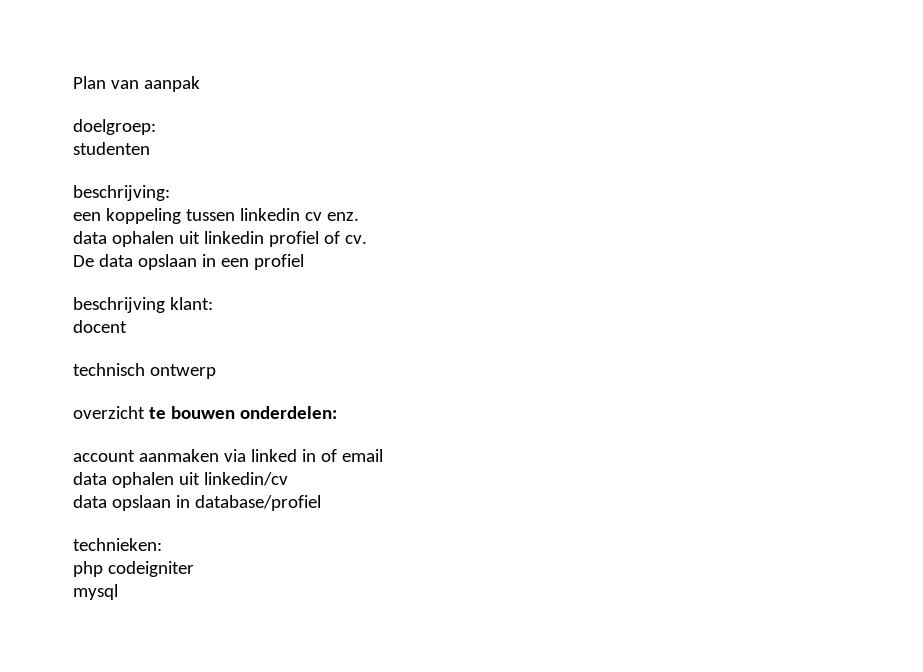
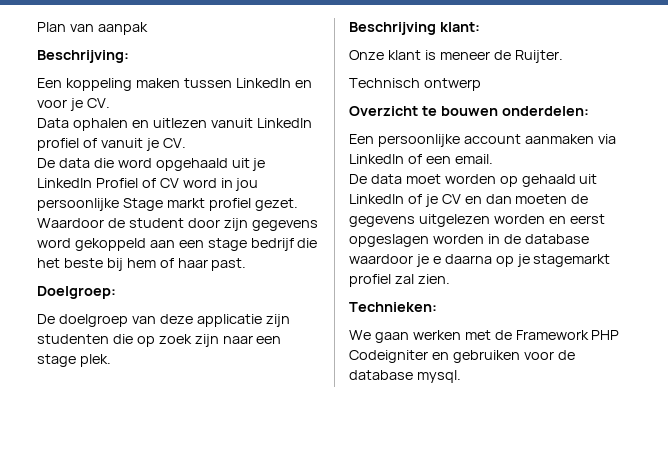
[73,119,156,135] [73,142,150,155] [73,185,170,201] [73,208,359,224] [73,231,367,247] [73,254,304,270] [73,297,213,313] [73,320,127,333] [73,363,145,376] doelgroep: // studenten // beschrijving: // een koppeling tussen linkedin cv enz. // data ophalen uit linkedin profiel of cv. // De data opslaan in een profiel // beschrijving klant: // docent // technisch -> [37,50,129,63] [37,78,312,91] [37,98,110,111] [37,118,312,131] [37,138,186,151] [37,158,266,171] [37,178,259,191] [37,198,298,211] [37,218,318,231] [37,238,318,251] [37,258,247,271] [37,286,116,299] [37,314,290,327] [37,334,282,347] [37,354,111,367] [349,22,480,35] [349,50,563,63] [349,78,420,88] Beschrijving: // Een koppeling maken tussen LinkedIn en voor je CV. // Data ophalen en uitlezen vanuit LinkedIn profiel of vanuit je CV. // De data die word opgehaald uit je LinkedIn Profiel of CV word in jou persoonlijke Stage markt profiel gezet. Waardoor de student door zijn gegevens word gekoppeld aan een stage bedrijf die het beste bij hem of haar past. // Doelgroep: // De doelgroep van deze applicatie zijn studenten die op zoek zijn naar een stage plek. // Beschrijving klant: // Onze klant is meneer de Ruijter. // Technisch
[73,406,145,419] overzicht -> [349,106,418,116] Overzicht
(337, 412) none -> [349,134,460,147] Een persoonlijke
[250,449,383,462] [73,472,288,488] [73,495,321,511] [73,538,162,551] [73,561,194,577] [73,584,118,600] linked in of email // data ophalen uit linkedin/cv // data opslaan in database/profiel // technieken: // php codeigniter // mysql -> [349,154,493,164] [349,174,598,187] [349,194,589,207] [349,214,605,227] [349,234,589,247] [349,254,611,267] [349,274,450,287] [349,302,437,312] [349,330,620,343] [349,350,575,363] [349,370,461,383] LinkedIn of een email. // De data moet worden op gehaald uit LinkedIn of je CV en dan moeten de gegevens uitgelezen worden en eerst opgeslagen worden in de database waardoor je e daarna op je stagemarkt profiel zal zien. // Technieken: // We gaan werken met de Framework PHP Codeigniter en gebruiken voor de database mysql.

